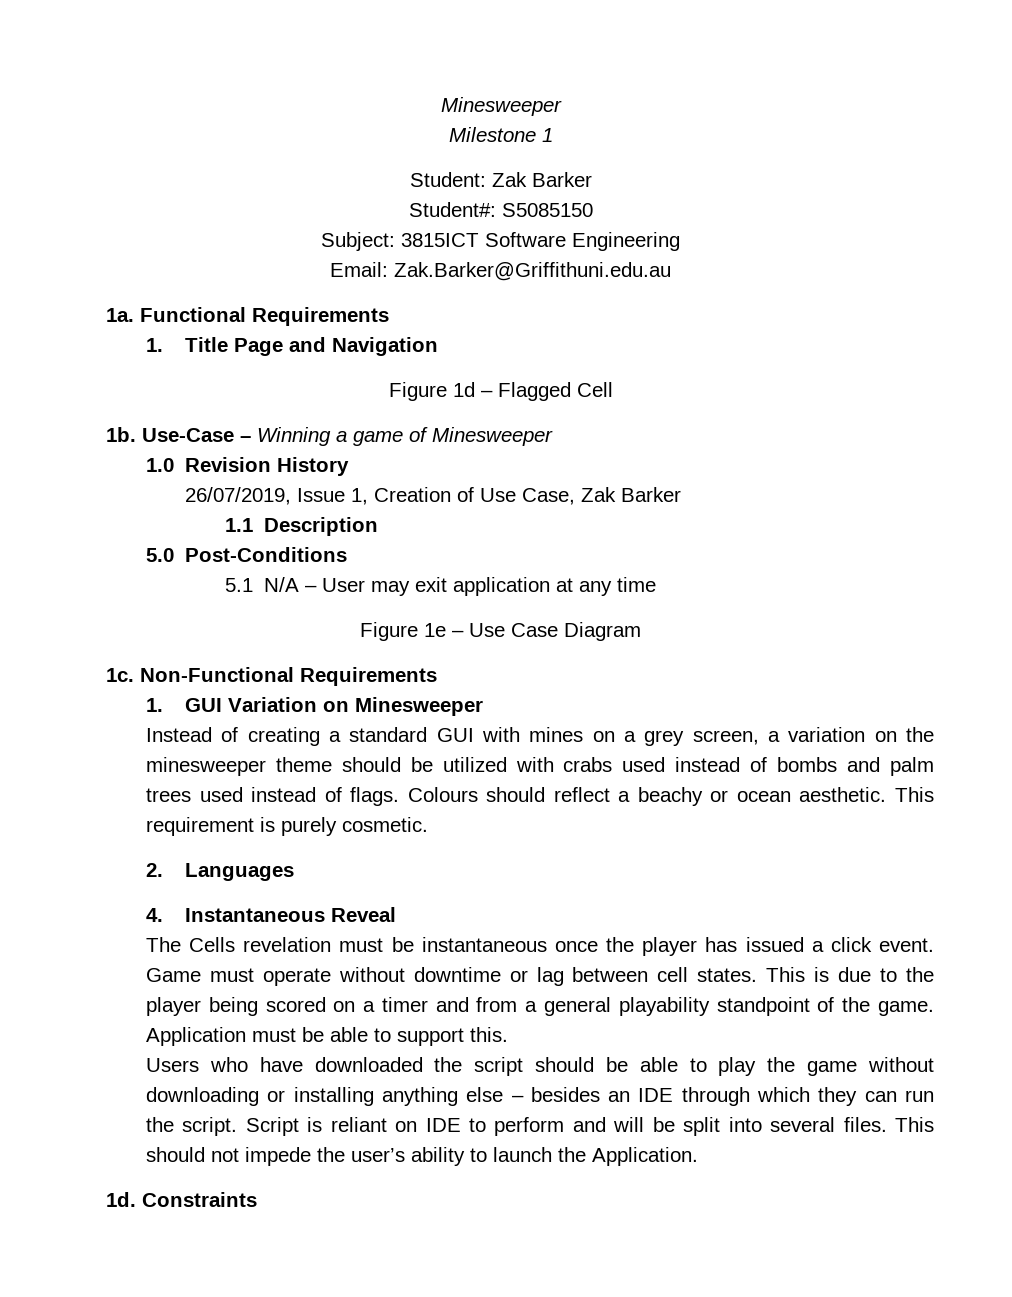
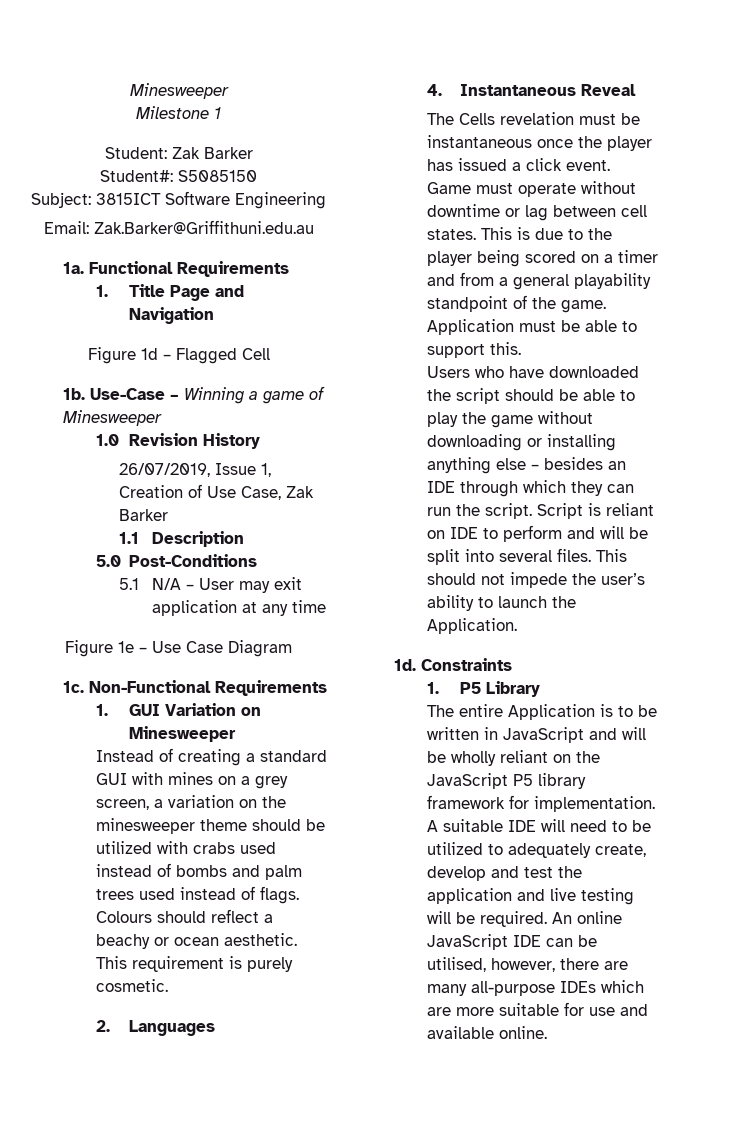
(258, 1199) none -> [426,681,540,697] [426,704,657,720] [426,727,646,743] [426,750,600,766] [426,773,586,789] [426,795,655,812] [426,819,651,832] [426,842,646,858] [426,866,582,881] [426,888,634,905] [426,911,622,927] [426,934,597,950] [426,957,628,972] [426,980,644,996] [426,1002,648,1016] [426,1026,547,1039] // 1. P5 Library // The entire Application is to be written in JavaScript and will be wholly reliant on the JavaScript P5 library framework for implementation. A suitable IDE will need to be utilized to adequately create, develop and test the application and live testing will be required. An online JavaScript IDE can be utilised, however, there are many all-purpose IDEs which are more suitable for use and available online.

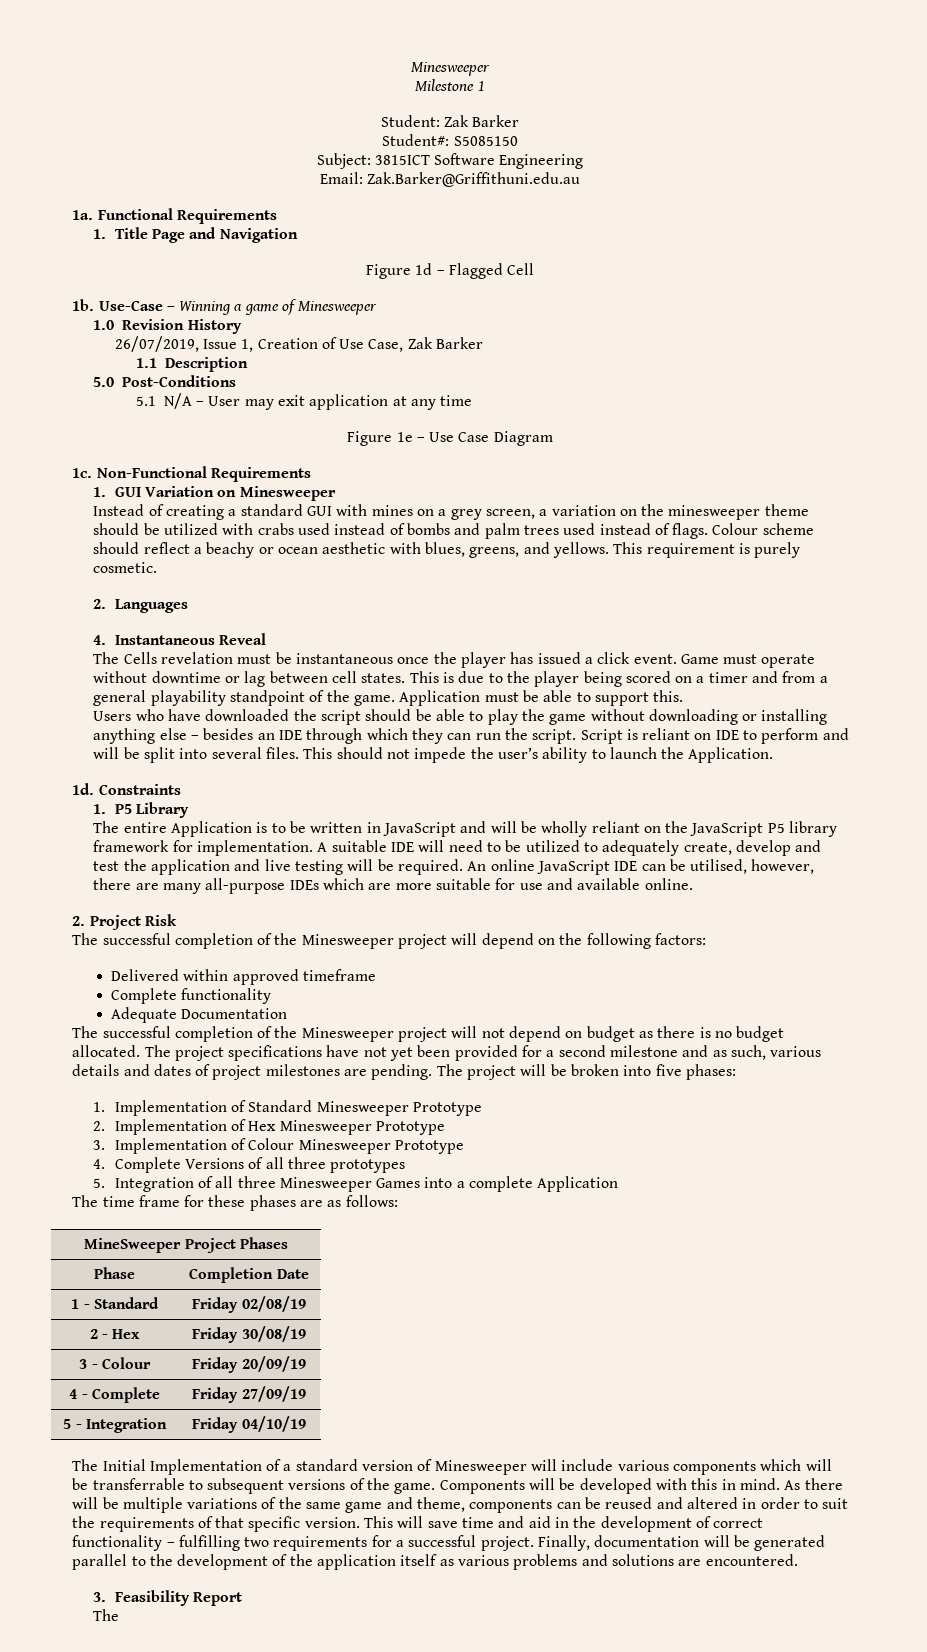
[95,911,152,923] Colours -> [712,523,814,535] Colour scheme
[223,933,297,946] aesthetic. -> [322,542,609,558] aesthetic with blues, greens, and yellows.
(547, 1032) none -> [72,914,177,930] [72,933,707,949] [110,969,376,985] [110,988,272,1004] [110,1007,288,1023] [72,1026,785,1042] [72,1045,822,1061] [72,1064,736,1080] [93,1100,482,1116] [93,1119,445,1135] [93,1138,464,1154] [93,1157,406,1173] [93,1176,619,1192] [72,1195,398,1211] [84,1237,288,1253] [94,1267,135,1279] [189,1267,309,1283] [71,1297,159,1309] [192,1296,306,1313] [89,1329,141,1339] [192,1326,306,1343] [79,1357,151,1369] [192,1356,306,1373] [69,1387,160,1403] [192,1386,306,1403] [63,1418,167,1433] [192,1416,306,1433] [72,1459,832,1475] [72,1478,843,1494] [72,1497,849,1513] [72,1516,764,1532] [72,1535,826,1551] [72,1554,798,1570] [93,1590,242,1606] [93,1609,120,1621] // 2. Project Risk // The successful completion of the Minesweeper project will depend on the following factors: // Delivered within approved timeframe // Complete functionality // Adequate Documentation // The successful completion of the Minesweeper project will not depend on budget as there is no budget allocated. The project specifications have not yet been provided for a second milestone and as such, various details and dates of project milestones are pending. The project will be broken into five phases: // 1. Implementation of Standard Minesweeper Prototype // 2. Implementation of Hex Minesweeper Prototype // 3. Implementation of Colour Minesweeper Prototype // 4. Complete Versions of all three prototypes // 5. Integration of all three Minesweeper Games into a complete Application // The time frame for these phases are as follows: // MineSweeper Project Phases // Phase | Completion Date // 1 - Standard | Friday 02/08/19 // 2 - Hex | Friday 30/08/19 // 3 - Colour | Friday 20/09/19 // 4 - Complete | Friday 27/09/19 // 5 - Integration | Friday 04/10/19 // The Initial Implementation of a standard version of Minesweeper will include various components which will be transferrable to subsequent versions of the game. Components will be developed with this in mind. As there will be multiple variations of the same game and theme, components can be reused and altered in order to suit the requirements of that specific version. This will save time and aid in the development of correct functionality – fulfilling two requirements for a successful project. Finally, documentation will be generated parallel to the development of the application itself as various problems and solutions are encountered. // 3. Feasibility Report // The

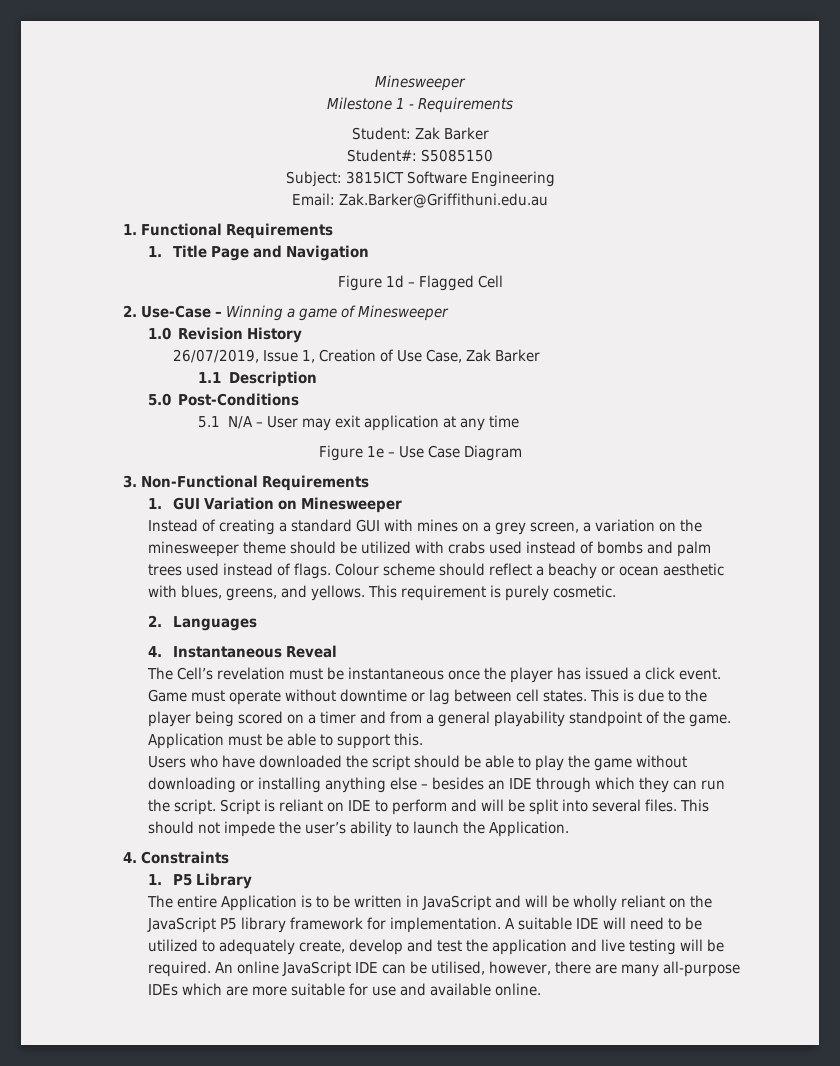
(485, 86) none -> [409,97,513,113] - Requirements
[72,210,94,220] 1a. -> [123,224,138,235] 1.
[72,299,95,311] 1b. -> [123,305,138,317] 2.
[72,468,93,478] 1c. -> [123,475,138,488] 3.
[123,652,157,664] Cells -> [177,667,214,680] Cell’s
[72,783,95,795] 1d. -> [123,852,138,863] 4.
[72,914,177,930] [72,933,707,949] [110,969,376,985] [110,988,272,1004] [110,1007,288,1023] [72,1026,785,1042] [72,1045,822,1061] [72,1064,736,1080] [93,1100,482,1116] [93,1119,445,1135] [93,1138,464,1154] [93,1157,406,1173] [93,1176,619,1192] [72,1195,398,1211] [84,1237,288,1253] [94,1267,135,1279] [189,1267,309,1283] [71,1297,159,1309] [192,1296,306,1313] [89,1329,141,1339] [192,1326,306,1343] [79,1357,151,1369] [192,1356,306,1373] [69,1387,160,1403] [192,1386,306,1403] [63,1418,167,1433] [192,1416,306,1433] [72,1459,832,1475] [72,1478,843,1494] [72,1497,849,1513] [72,1516,764,1532] [72,1535,826,1551] [72,1554,798,1570] [93,1590,242,1606] [93,1609,120,1621] // 2. Project Risk // The successful completion of the Minesweeper project will depend on the following factors: // Delivered within approved timeframe // Complete functionality // Adequate Documentation // The successful completion of the Minesweeper project will not depend on budget as there is no budget allocated. The project specifications have not yet been provided for a second milestone and as such, various details and dates of project milestones are pending. The project will be broken into five phases: // 1. Implementation of Standard Minesweeper Prototype // 2. Implementation of Hex Minesweeper Prototype // 3. Implementation of Colour Minesweeper Prototype // 4. Complete Versions of all three prototypes // 5. Integration of all three Minesweeper Games into a complete Application // The time frame for these phases are as follows: // MineSweeper Project Phases // Phase | Completion Date // 1 - Standard | Friday 02/08/19 // 2 - Hex | Friday 30/08/19 // 3 - Colour | Friday 20/09/19 // 4 - Complete | Friday 27/09/19 // 5 - Integration | Friday 04/10/19 // The Initial Implementation of a standard version of Minesweeper will include various components which will be transferrable to subsequent versions of the game. Components will be developed with this in mind. As there will be multiple variations of the same game and theme, components can be reused and altered in order to suit the requirements of that specific version. This will save time and aid in the development of correct functionality – fulfilling two requirements for a successful project. Finally, documentation will be generated parallel to the development of the application itself as various problems and solutions are encountered. // 3. Feasibility Report // The -> (542, 989) none

